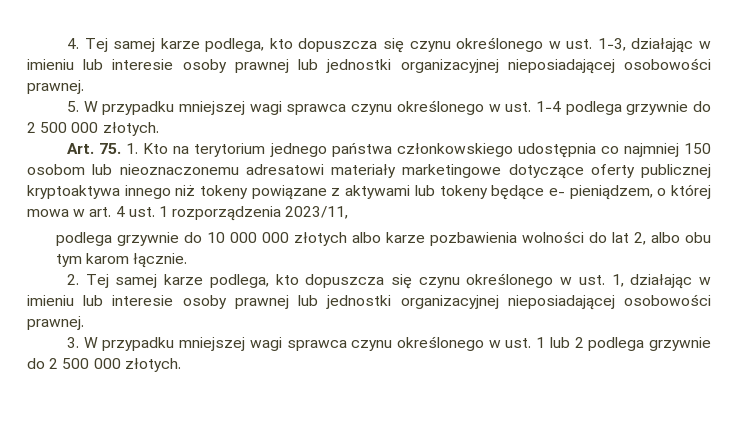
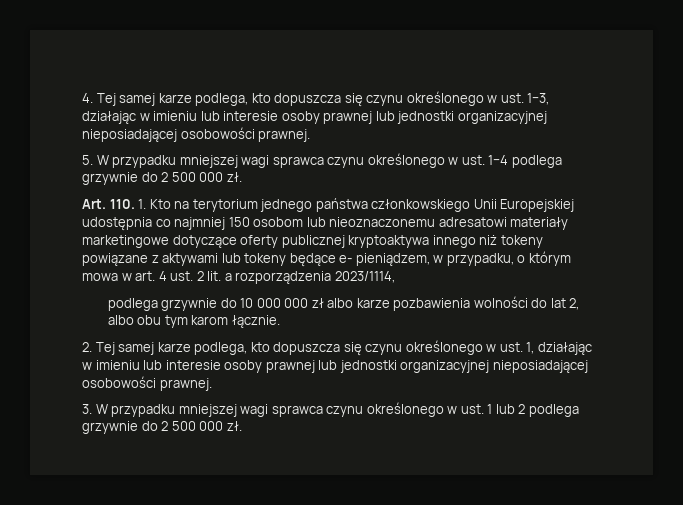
[102,122,159,136] złotych. -> [226,172,242,182] zł.
[99,143,122,154] 75. -> [109,199,135,209] 110.
(513, 150) none -> [473,199,575,212] Unii Europejskiej
[657,184,712,199] o której -> [433,251,571,266] w przypadku, o którym
[158,206,349,221] 1 rozporządzenia 2023/11, -> [196,271,395,284] 2 lit. a rozporządzenia 2023/1114,
[293,232,347,246] złotych -> [311,298,324,308] zł
[124,358,181,372] złotych. -> [226,421,242,431] zł.

